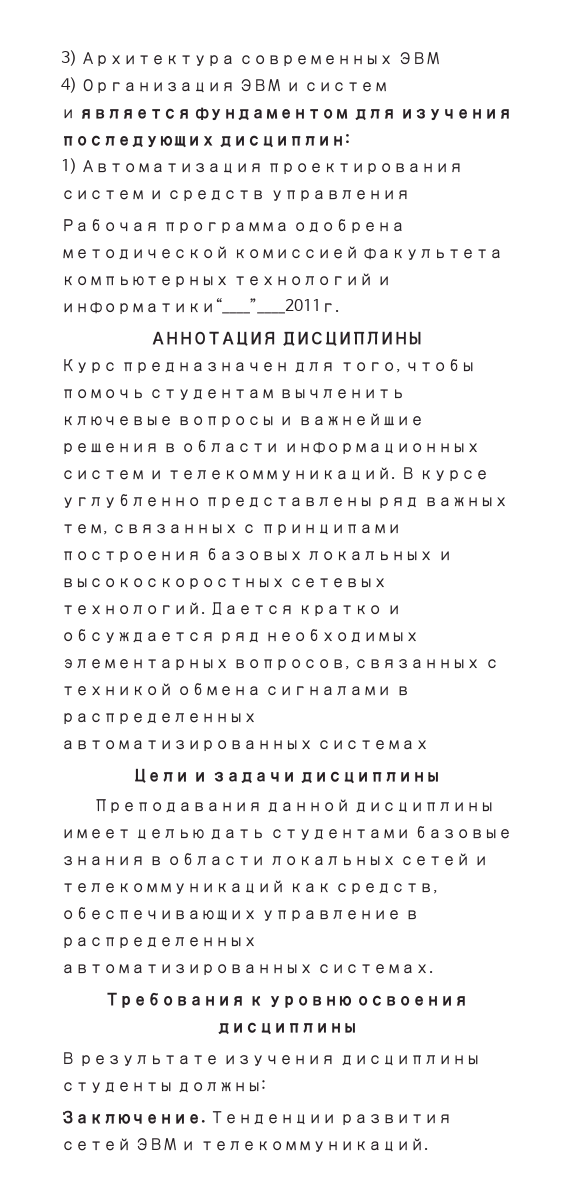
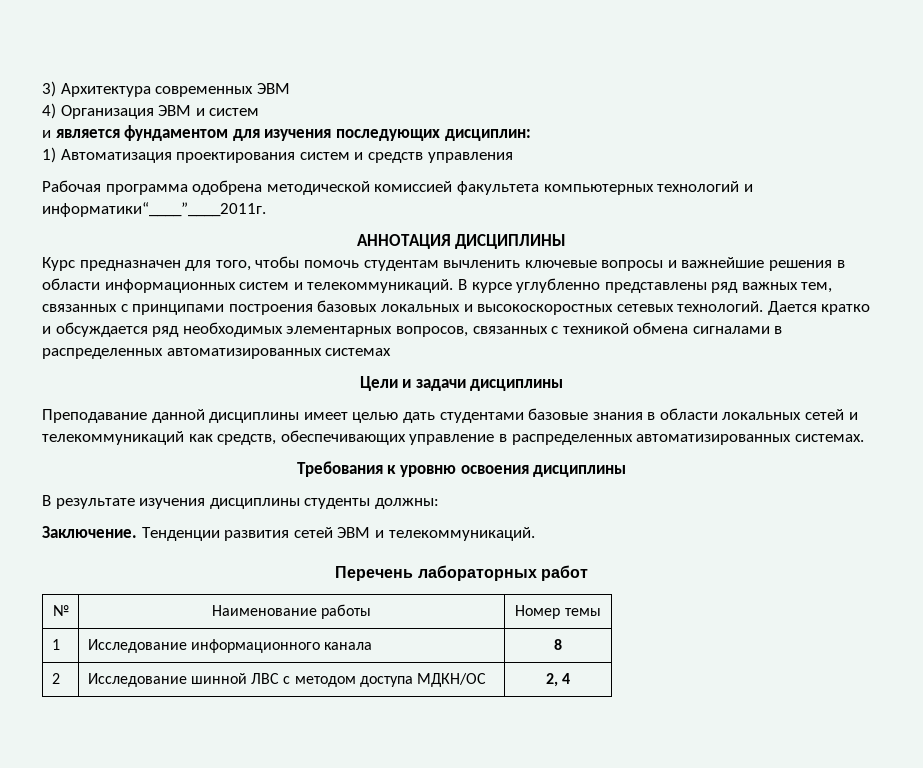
[93,799,262,814] Преподавания -> [42,409,147,423] Преподавание
(429, 1145) none -> [335,565,588,581] [52,605,69,616] [211,604,372,619] [515,605,601,619] [51,639,60,650] [87,639,373,653] [554,639,562,650] [51,673,60,684] [87,673,486,687] [545,673,571,687] // Перечень лабораторных работ // № | Наименование работы | Номер темы // 1 | Исследование информационного канала | 8 // 2 | Исследование шинной ЛВС с методом доступа МДКН/ОС | 2, 4

